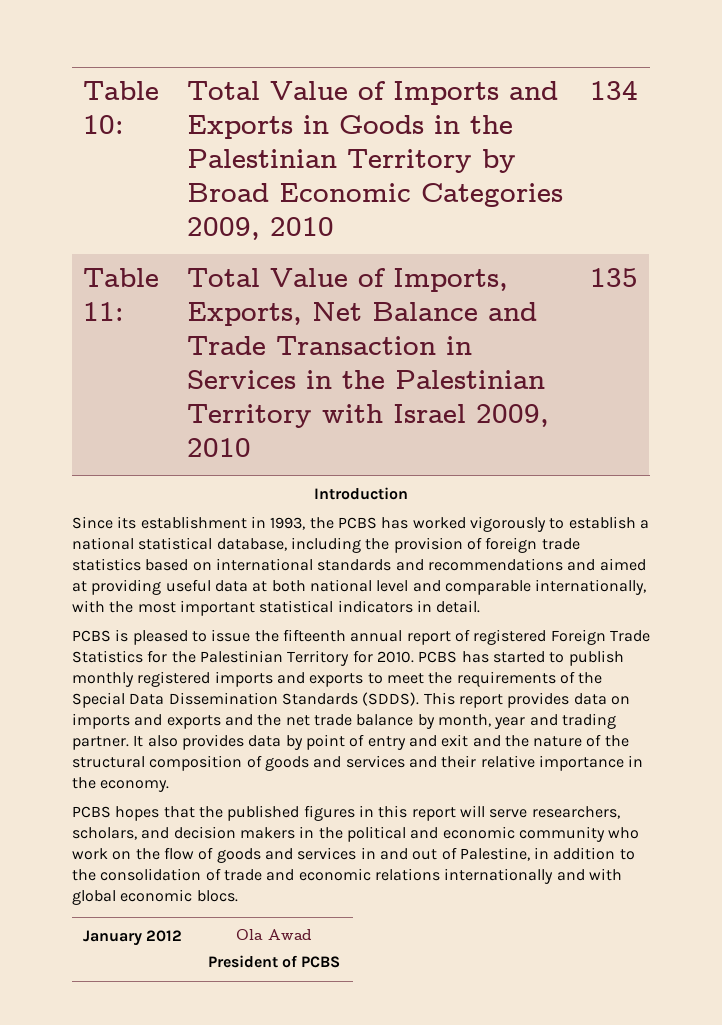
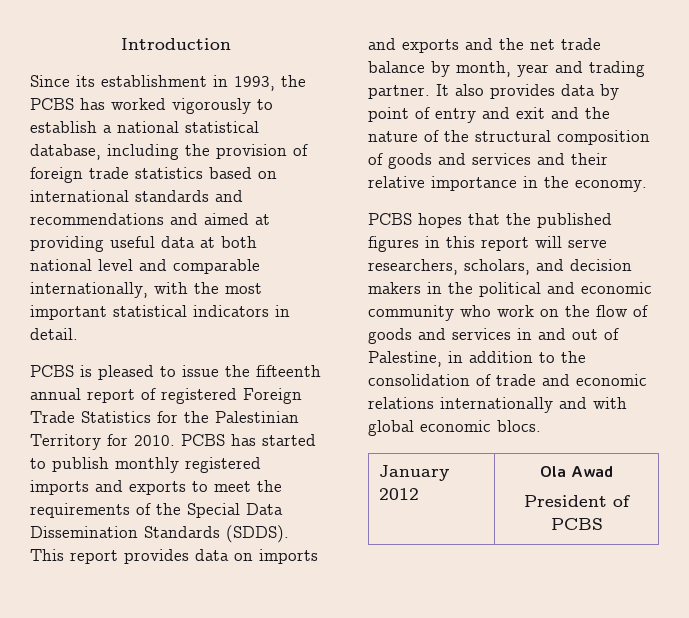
[82,81,159,100] [82,115,124,134] [186,81,558,105] [186,115,513,139] [186,149,516,173] [186,183,563,207] [186,217,334,240] [590,81,638,100] [82,268,159,287] [82,302,124,321] [186,268,508,292] [186,302,537,326] [186,336,472,355] [186,370,545,389] [186,404,549,428] [186,438,251,457] [590,268,638,287] Table 10: | Total Value of Imports and Exports in Goods in the Palestinian Territory by Broad Economic Categories 2009, 2010 | 134 // Table 11: | Total Value of Imports, Exports, Net Balance and Trade Transaction in Services in the Palestinian Territory with Israel 2009, 2010 | 135 // -> (120, 44) none

